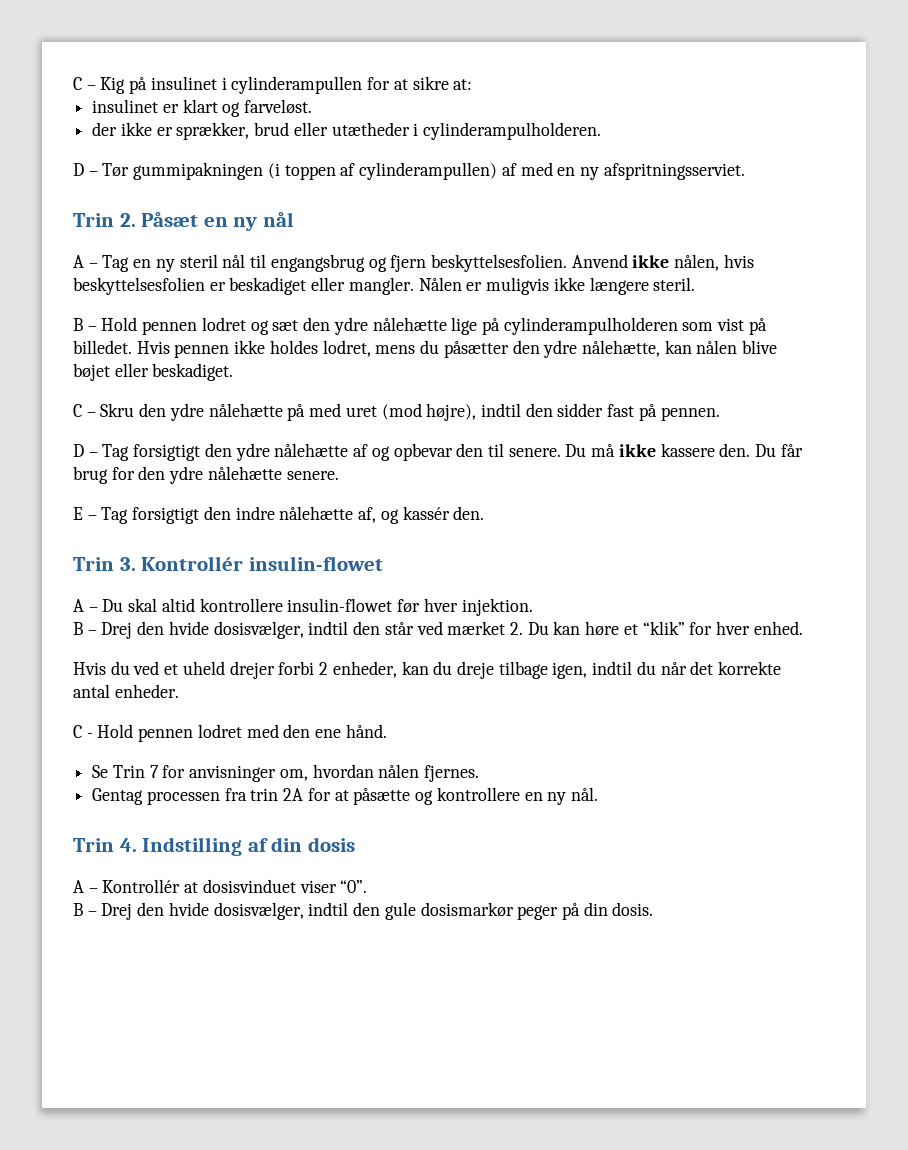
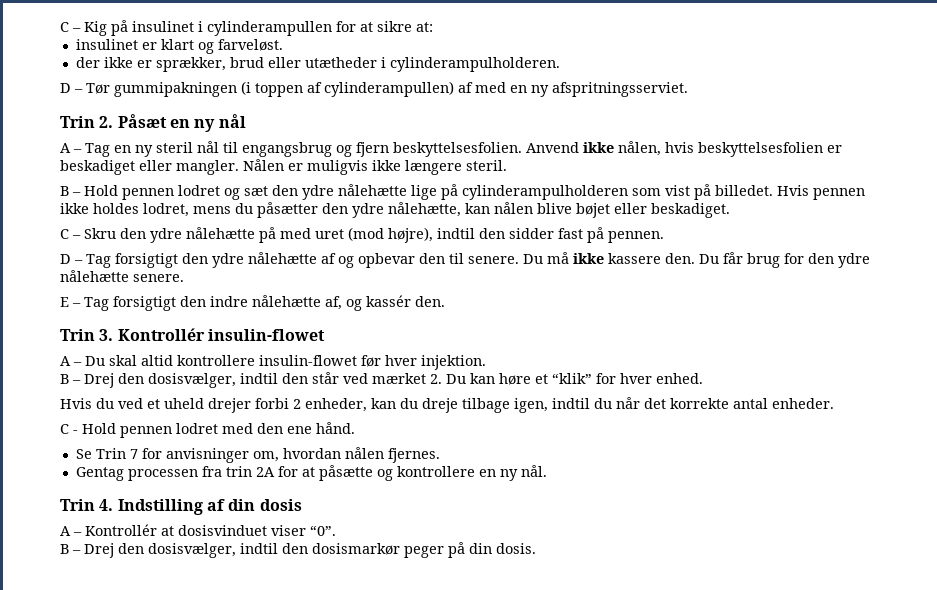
[168,621,209,635] hvide -> (144, 378) none
[168,902,416,920] hvide dosisvælger, indtil den gule -> [148,543,308,558] dosisvælger, indtil den

